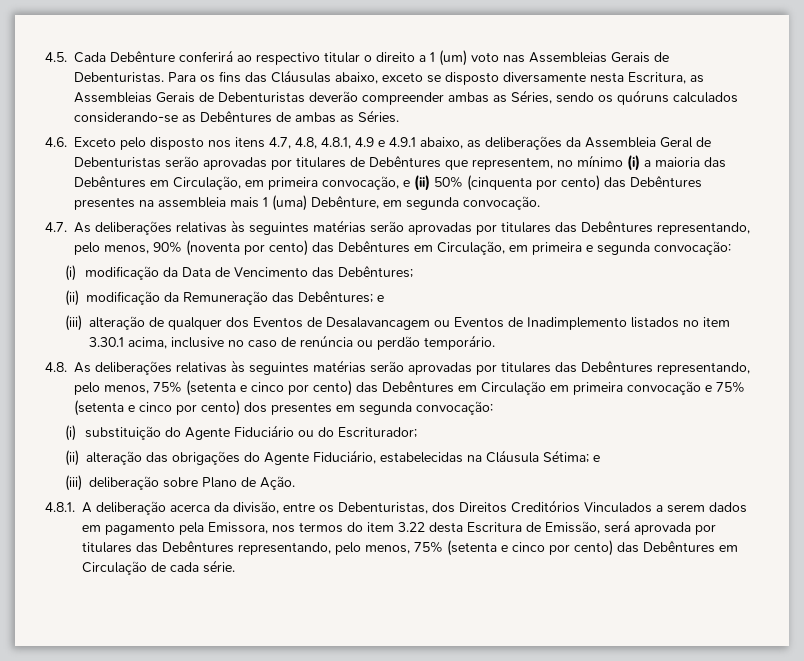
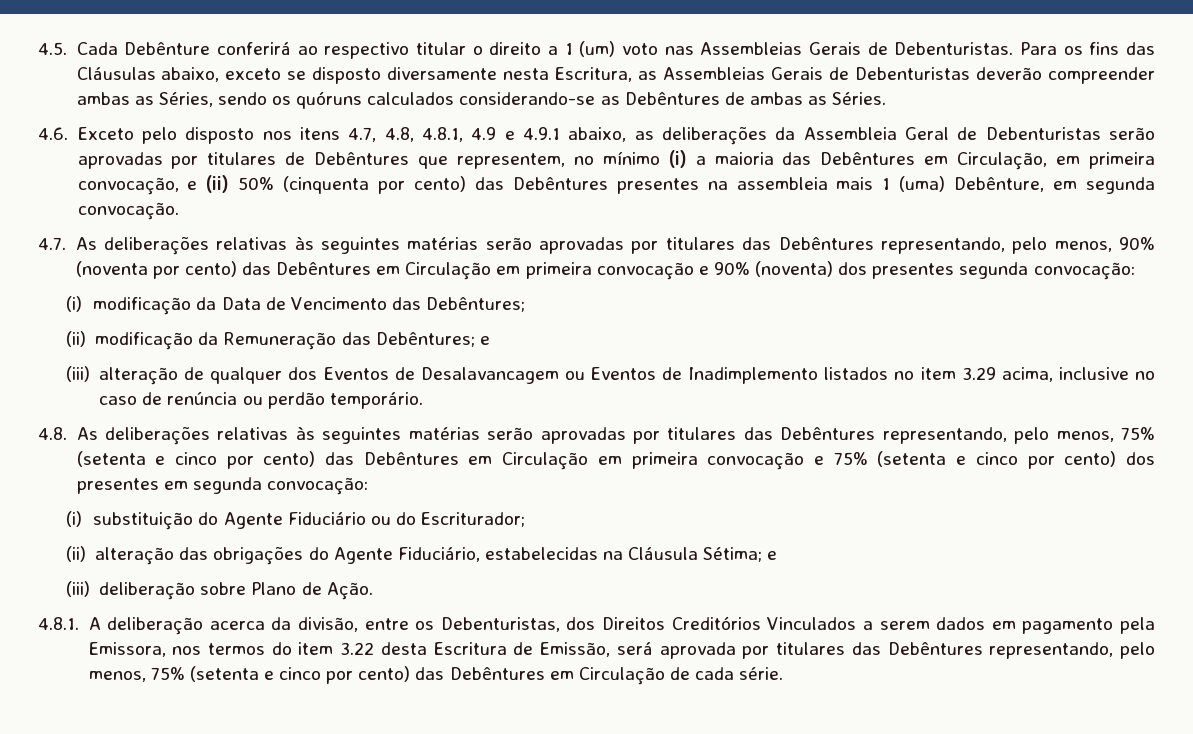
[437,241,593,255] Circulação, em primeira e -> [405,261,955,280] Circulação em primeira convocação e 90% (noventa) dos presentes
[88,337,124,347] 3.30.1 -> [961,367,996,380] 3.29

